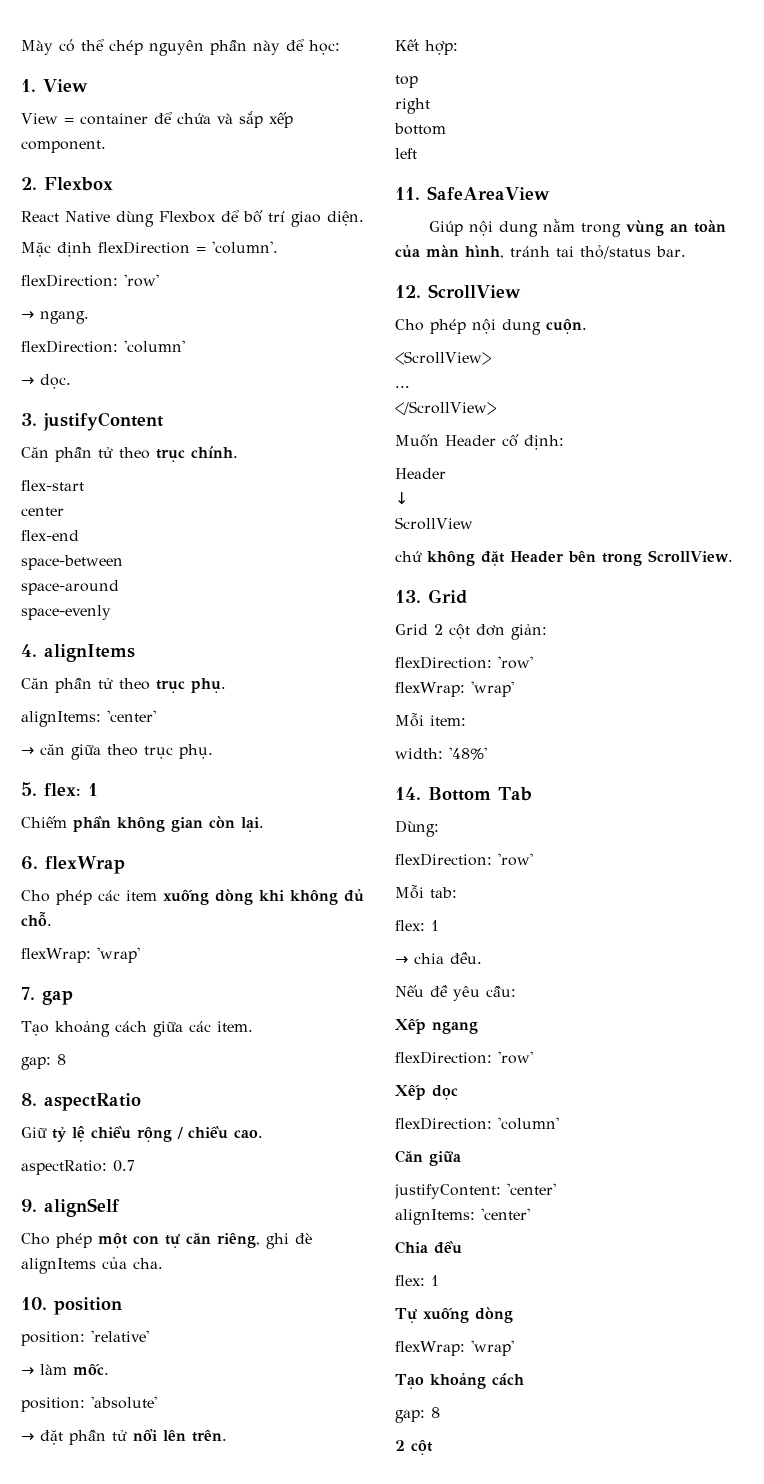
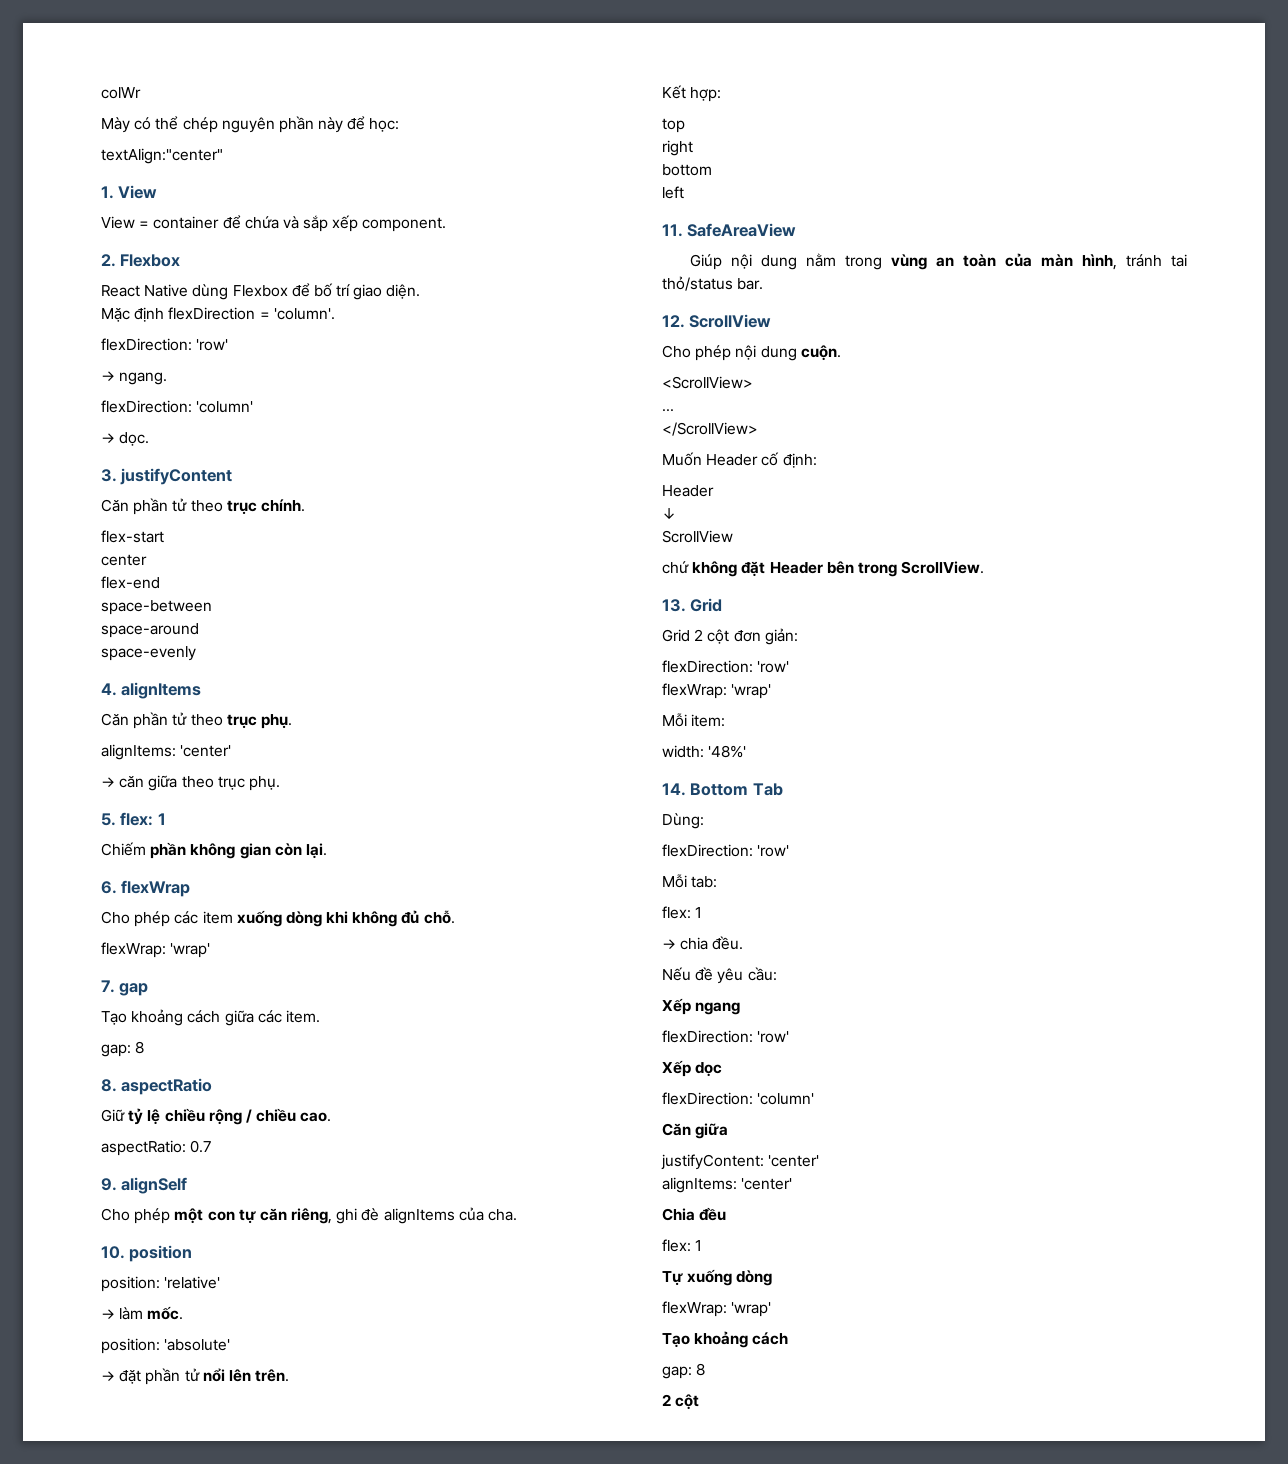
(21, 47) none -> [101,87,141,99] colWr //
(340, 47) none -> [101,148,223,164] // textAlign:"center"

